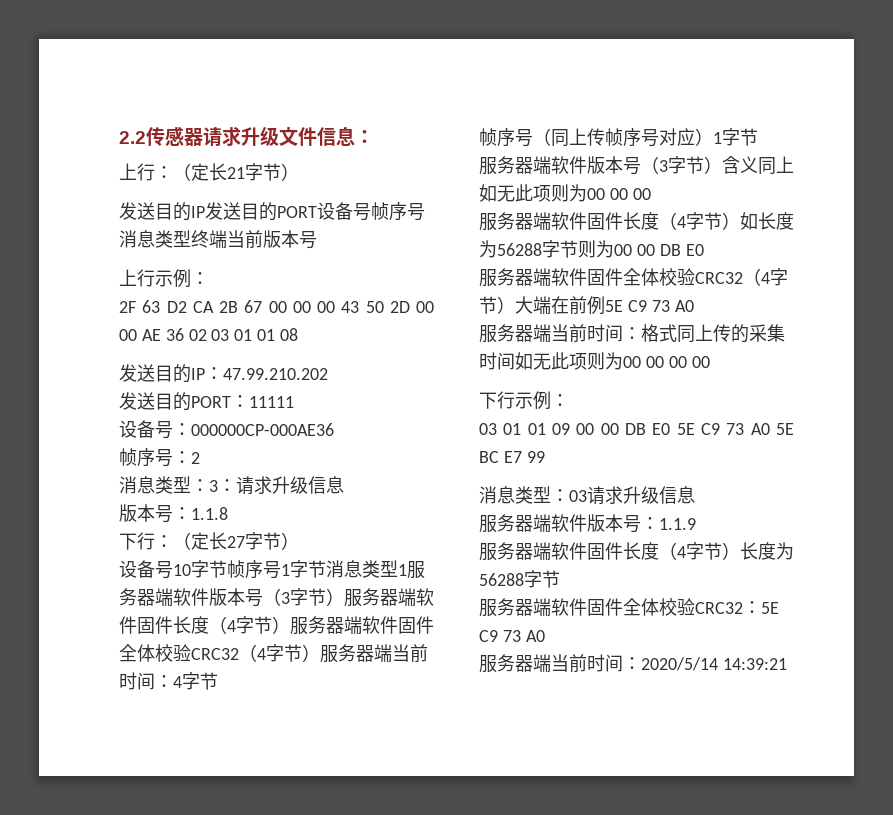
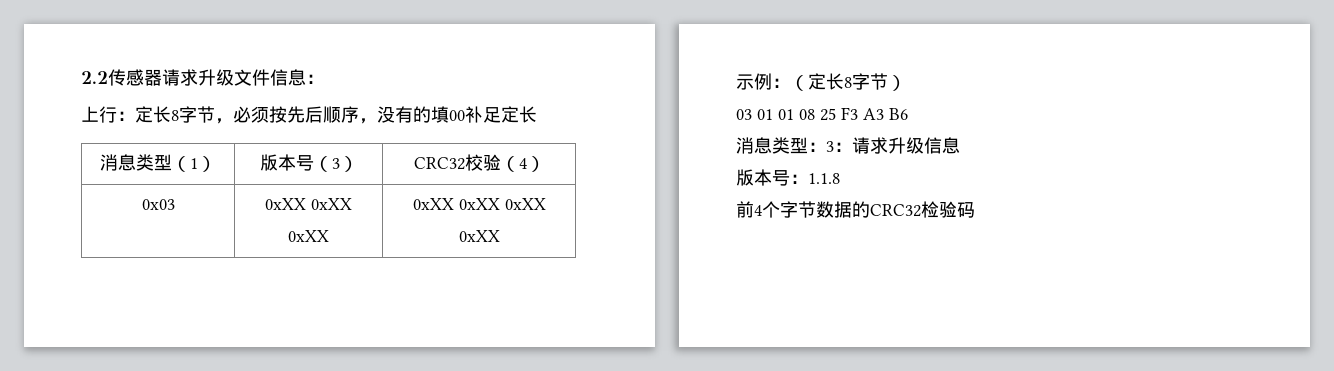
[173,163,299,181] [119,202,425,221] [119,230,317,249] [119,269,209,288] [119,300,434,313] [119,328,299,341] [119,364,328,383] [119,392,294,411] [119,420,334,439] [119,448,200,467] （定长21字节） // 发送目的IP发送目的PORT设备号帧序号消息类型终端当前版本号 // 上行示例： // 2F 63 D2 CA 2B 67 00 00 00 43 50 2D 00 00 AE 36 02 03 01 01 08 // 发送目的IP：47.99.210.202 // 发送目的PORT：11111 // 设备号：000000CP-000AE36 // 帧序号：2 -> [135,106,537,124] [100,154,216,172] [259,154,358,172] [413,154,545,172] [141,199,175,210] [265,198,352,210] [288,230,329,242] [412,198,546,210] [458,230,500,242] [736,73,906,91] [736,107,908,121] 定长8字节，必须按先后顺序，没有的填00补足定长 // 消息类型（1） | 版本号（3） | CRC32校验（4） // 0x03 | 0xXX 0xXX 0xXX | 0xXX 0xXX 0xXX 0xXX // 示例：（定长8字节） // 03 01 01 08 25 F3 A3 B6
[119,532,299,550] [119,560,425,579] [119,588,434,607] [119,616,434,635] [119,644,428,663] [119,672,218,690] [479,128,758,147] [479,156,794,175] [479,184,651,202] [479,212,794,231] [479,240,704,258] [479,268,788,287] [479,296,694,315] [479,324,785,343] [479,352,710,370] [479,391,569,410] [479,423,794,435] [479,451,545,463] [479,486,695,505] [479,514,696,533] [479,542,794,561] [479,570,560,588] [479,598,779,617] [479,630,545,642] [479,654,787,673] 下行：（定长27字节） // 设备号10字节帧序号1字节消息类型1服务器端软件版本号（3字节）服务器端软件固件长度（4字节）服务器端软件固件全体校验CRC32（4字节）服务器端当前时间：4字节 // 帧序号（同上传帧序号对应）1字节 // 服务器端软件版本号（3字节）含义同上如无此项则为00 00 00 // 服务器端软件固件长度（4字节）如长度为56288字节则为00 00 DB E0 // 服务器端软件固件全体校验CRC32（4字节）大端在前例5E C9 73 A0 // 服务器端当前时间：格式同上传的采集时间如无此项则为00 00 00 00 // 下行示例： // 03 01 01 09 00 00 DB E0 5E C9 73 A0 5E BC E7 99 // 消息类型：03请求升级信息 // 服务器端软件版本号：1.1.9 // 服务器端软件固件长度（4字节）长度为56288字节 // 服务器端软件固件全体校验CRC32：5E C9 73 A0 // 服务器端当前时间：2020/5/14 14:39:21 -> [736,201,975,218] 前4个字节数据的CRC32检验码

